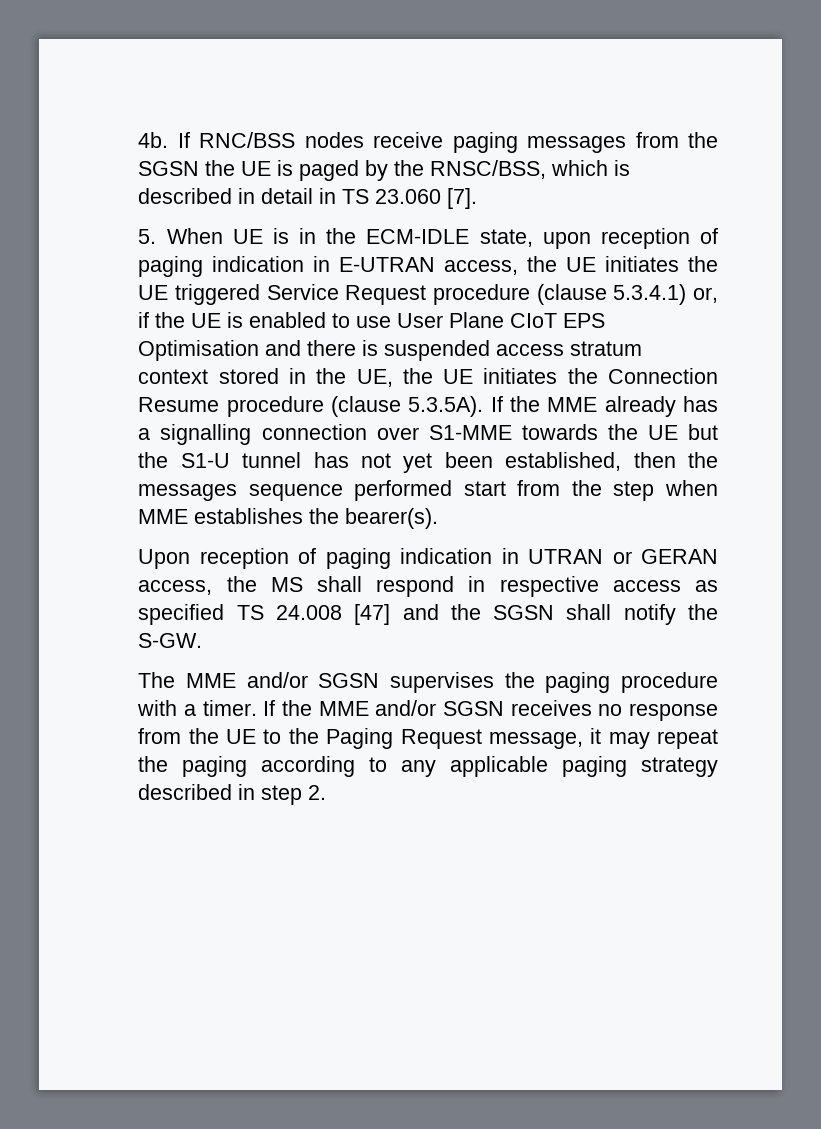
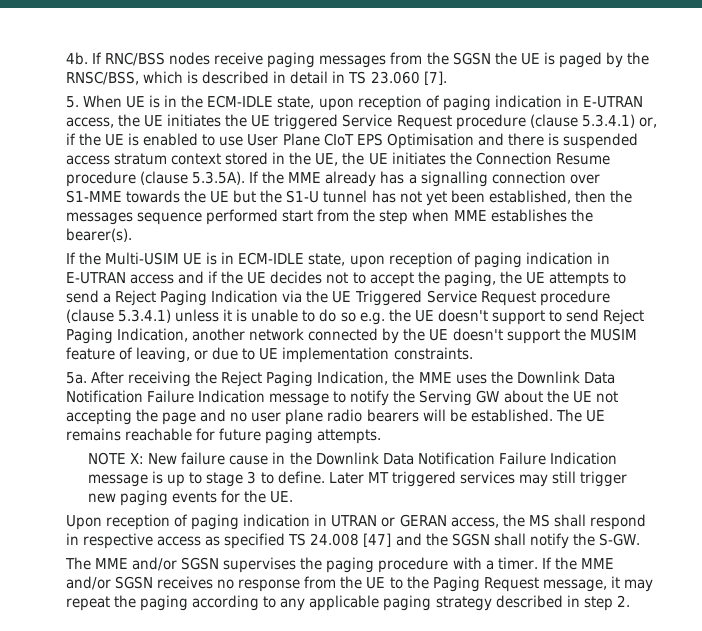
(439, 518) none -> [66,252,610,268] [66,271,626,287] [66,290,610,306] [66,309,644,325] [66,328,637,344] [66,347,473,363] [66,371,615,387] [66,390,618,406] [66,409,605,425] [66,428,382,444] [88,452,617,465] [88,471,627,487] [88,490,294,506] // If the Multi-USIM UE is in ECM-IDLE state, upon reception of paging indication in E-UTRAN access and if the UE decides not to accept the paging, the UE attempts to send a Reject Paging Indication via the UE Triggered Service Request procedure (clause 5.3.4.1) unless it is unable to do so e.g. the UE doesn't support to send Reject Paging Indication, another network connected by the UE doesn't support the MUSIM feature of leaving, or due to UE implementation constraints. // 5a. After receiving the Reject Paging Indication, the MME uses the Downlink Data Notification Failure Indication message to notify the Serving GW about the UE not accepting the page and no user plane radio bearers will be established. The UE remains reachable for future paging attempts. // NOTE X: New failure cause in the Downlink Data Notification Failure Indication message is up to stage 3 to define. Later MT triggered services may still trigger new paging events for the UE.

